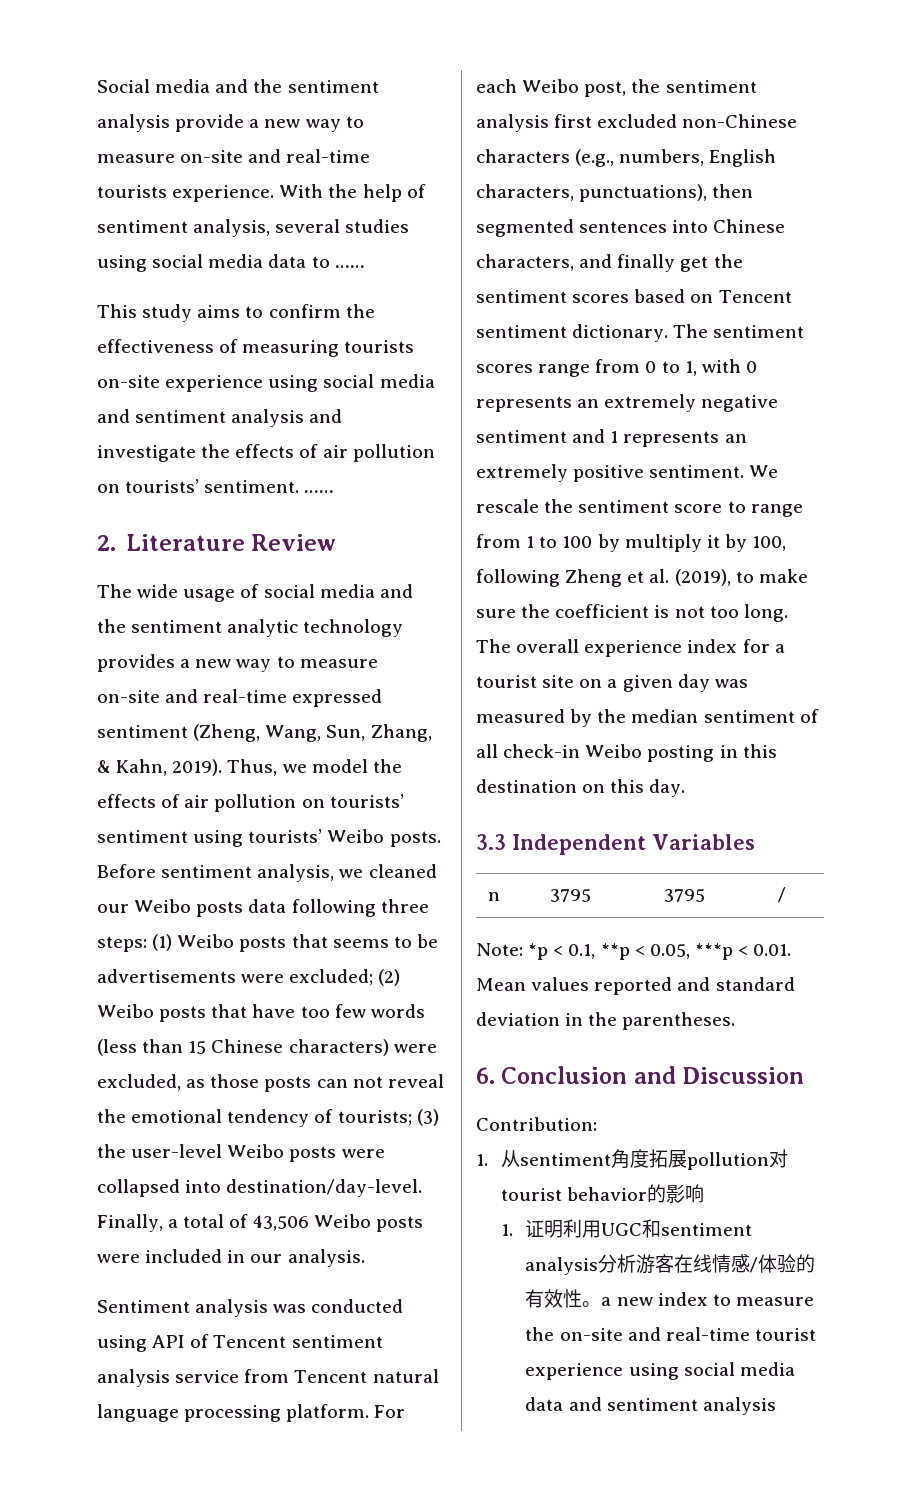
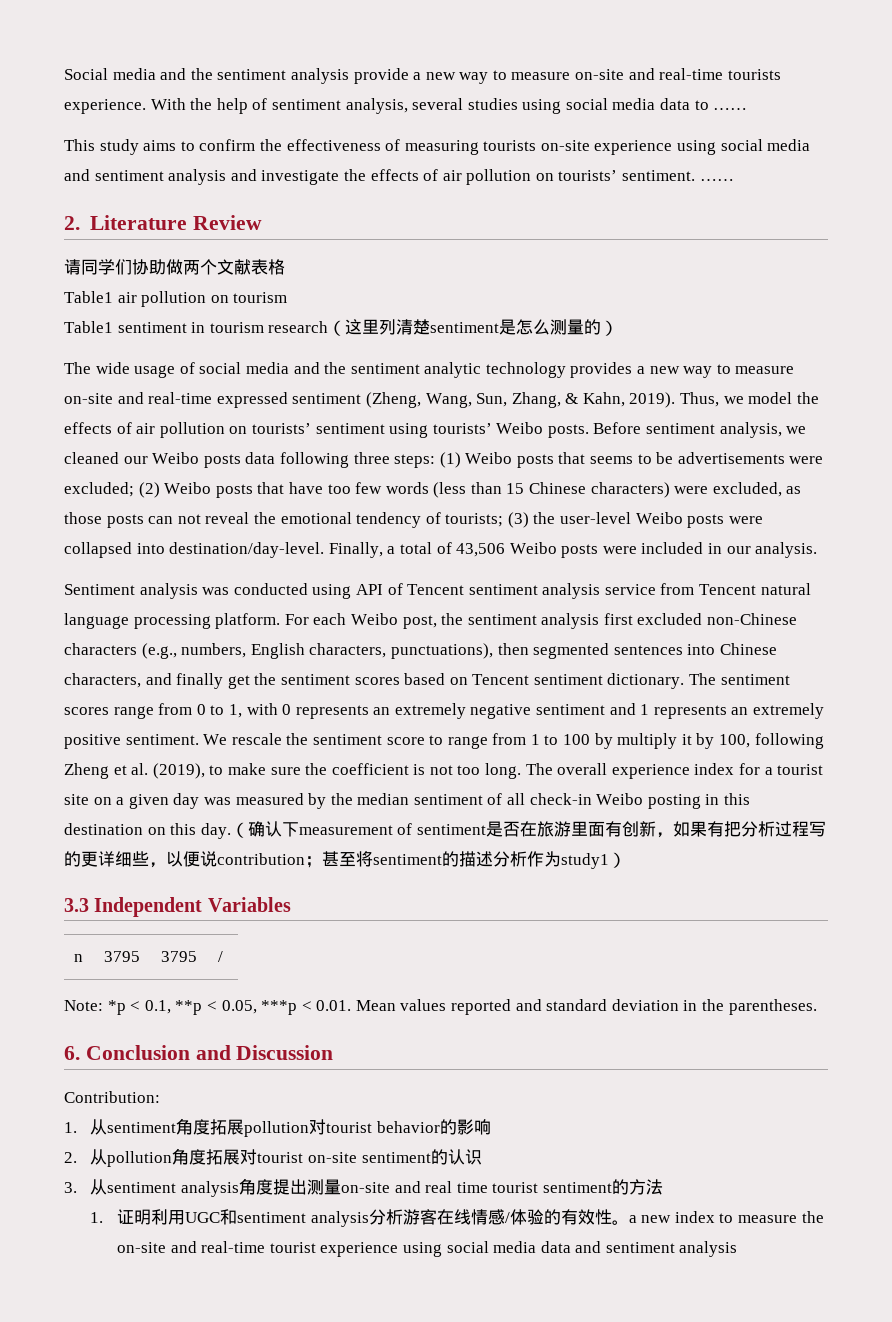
(336, 542) none -> [64,259,285,275] [64,291,288,307] [64,319,619,336] // 请同学们协助做两个文献表格 // Table1 air pollution on tourism // Table1 sentiment in tourism research（这里列清楚sentiment是怎么测量的）
(686, 788) none -> [230,821,826,838] [64,851,626,869] （确认下measurement of sentiment是否在旅游里面有创新，如果有把分析过程写的更详细些，以便说contribution；甚至将sentiment的描述分析作为study1）
(704, 1193) none -> [64,1148,482,1167] [64,1178,664,1197] // 2.从pollution角度拓展对tourist on-site sentiment的认识 // 3.从sentiment analysis角度提出测量on-site and real time tourist sentiment的方法

